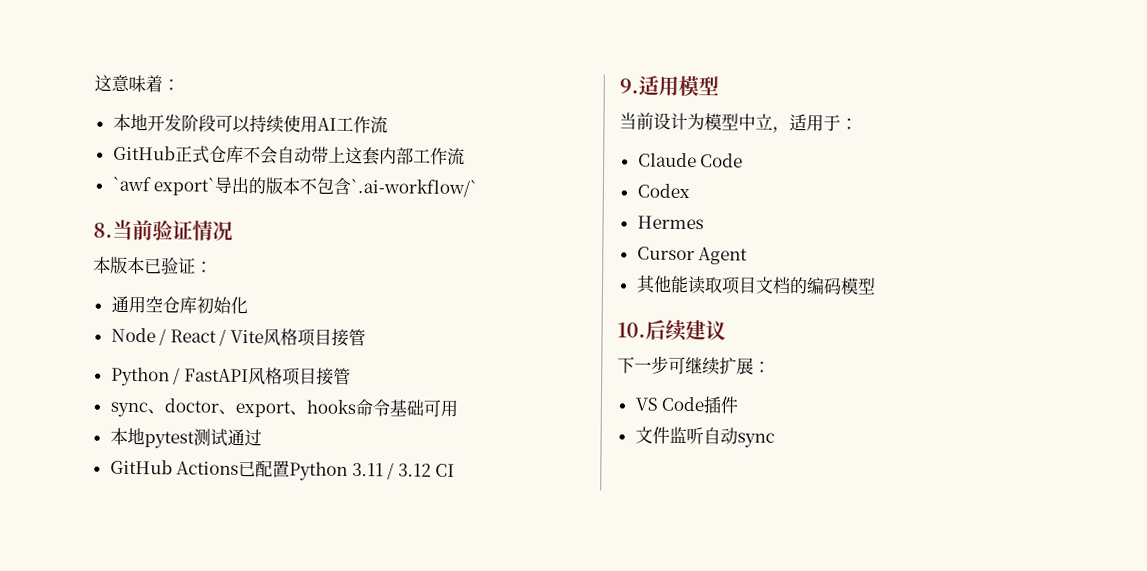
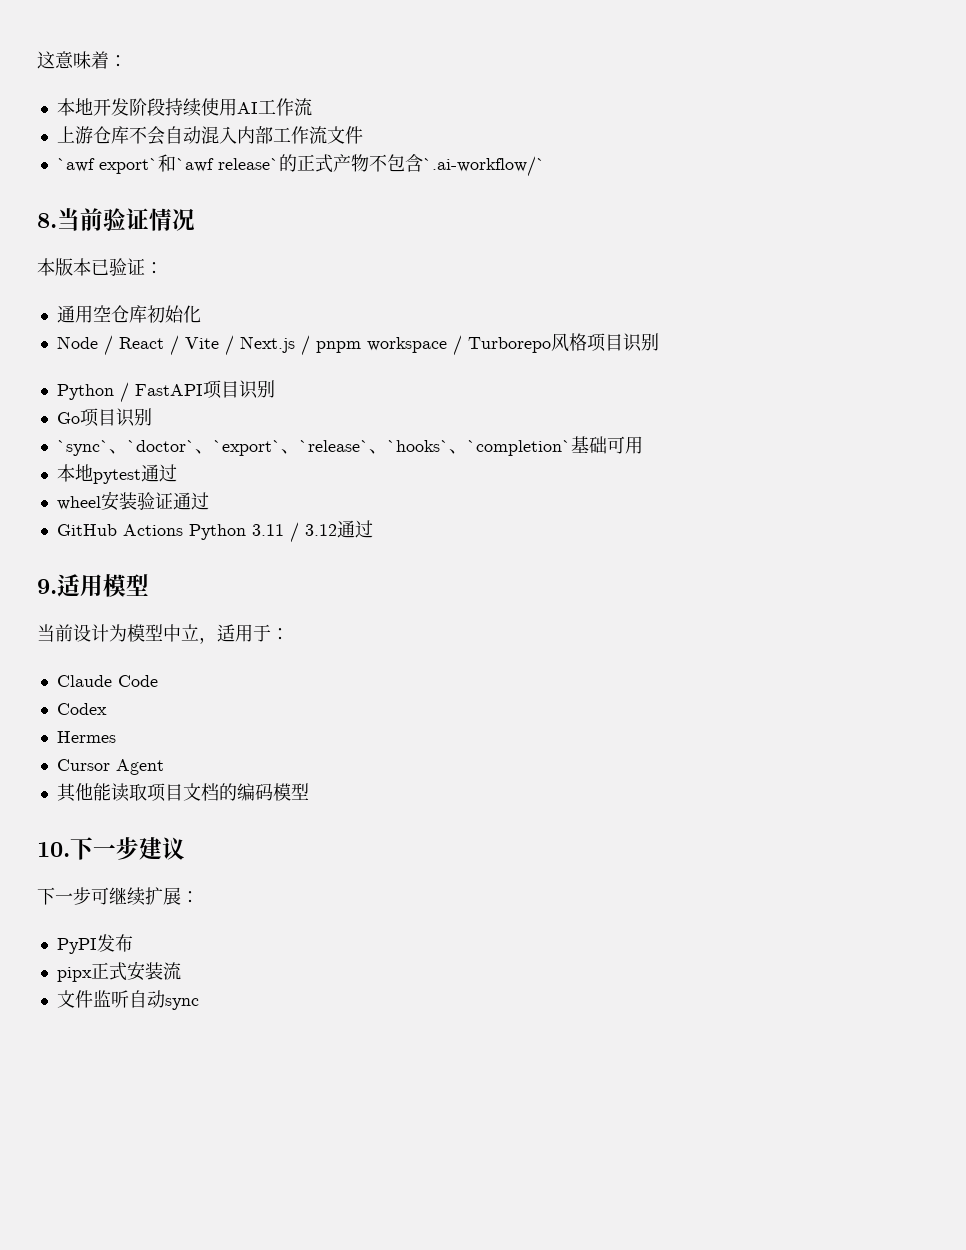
[214,114,251,134] 可以 -> (165, 107) none
[112,145,210,164] GitHub正式 -> [56,126,93,144] 上游
[310,146,380,166] 带上这套 -> [200,126,237,144] 混入
(465, 156) none -> [326,126,363,144] 文件
[214,176,301,195] 导出的版本 -> [157,154,369,173] 和`awf release`的正式产物
[263,328,367,347] 风格项目接管 -> [224,333,659,356] / Next.js / pnpm workspace / Turborepo风格项目识别
[247,367,351,386] [109,398,390,418] 风格项目接管 // sync、doctor、export、hooks命令 -> [202,380,275,399] [56,408,152,427] [56,440,571,456] 项目识别 // Go项目识别 // `sync`、`doctor`、`export`、`release`、`hooks`、`completion`
[192,428,228,447] 测试 -> [140,464,177,482] [56,491,173,511] 通过 // wheel安装验证
[238,460,291,478] 已配置 -> (183, 530) none
[434,463,455,477] CI -> [336,520,373,538] 通过
[645,319,687,342] 后续 -> [70,837,139,860] 下一步
[634,396,739,414] VS Code插件 -> [56,934,133,954] [56,961,181,982] PyPI发布 // pipx正式安装流

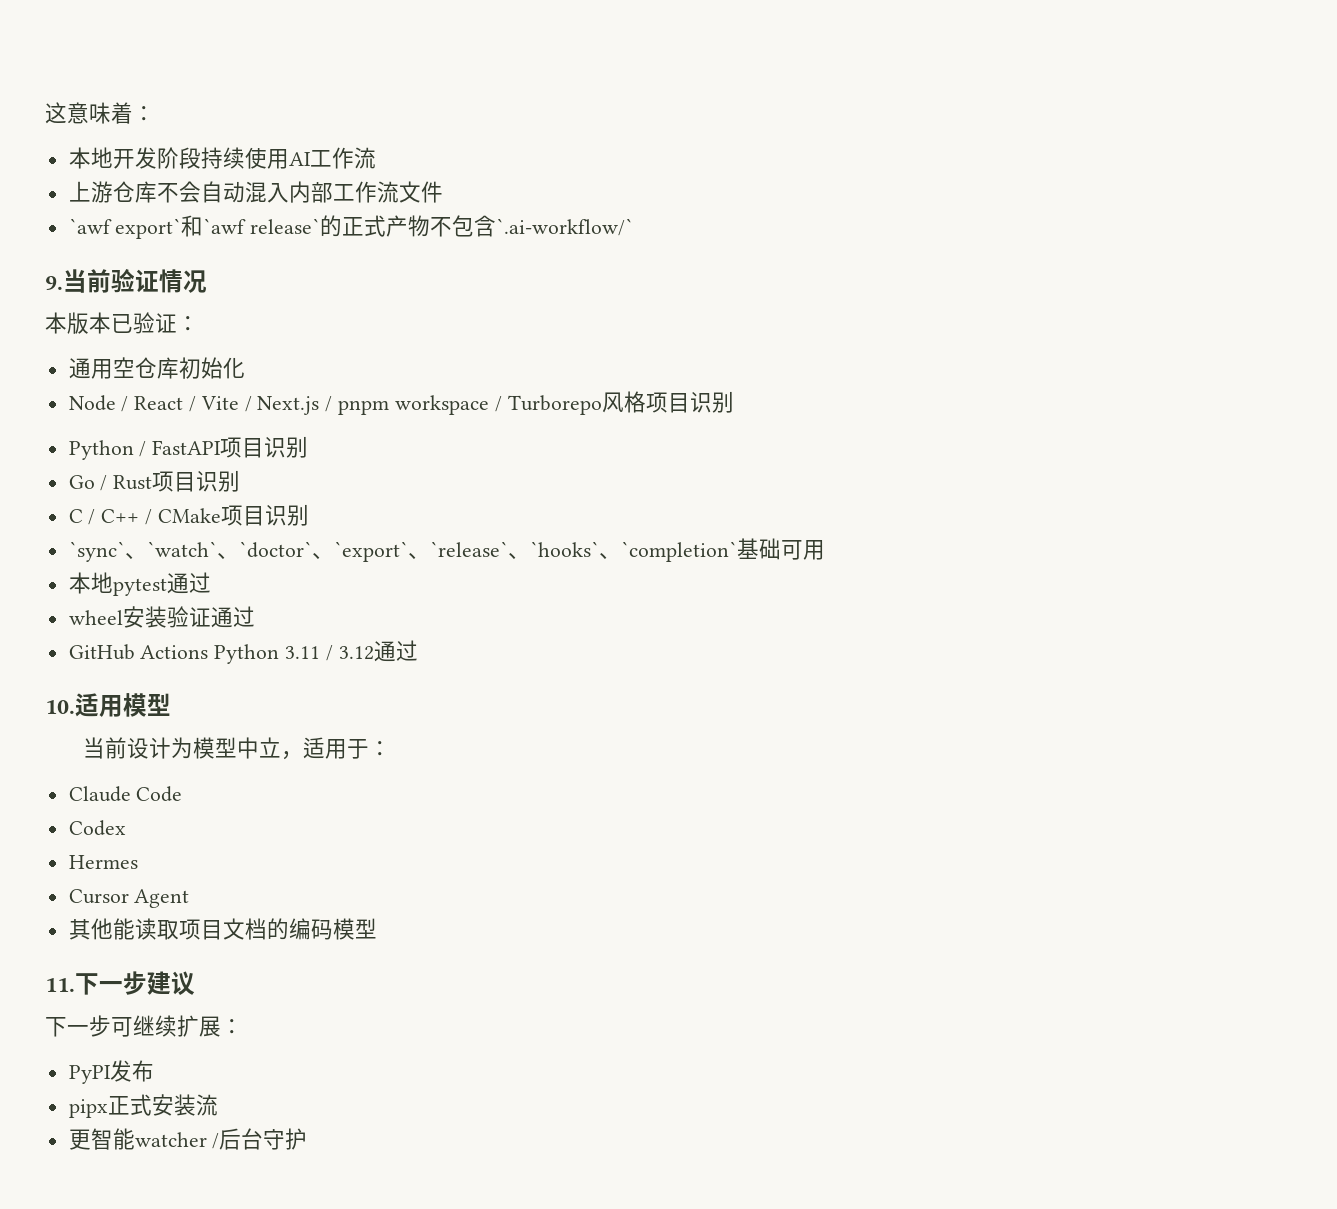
[37,213,57,228] 8. -> [45,276,63,290] 9.
(80, 418) none -> [100,470,241,492] [68,508,221,525] / Rust项目识别 // C / C++ / CMake
(127, 451) none -> [146,541,239,559] `watch`、
[37,579,57,594] 9. -> [45,700,75,714] 10.
[37,842,70,857] 10. -> [45,978,75,992] 11.
[56,990,199,1010] 文件监听自动sync -> [68,1128,308,1150] 更智能watcher /后台守护

